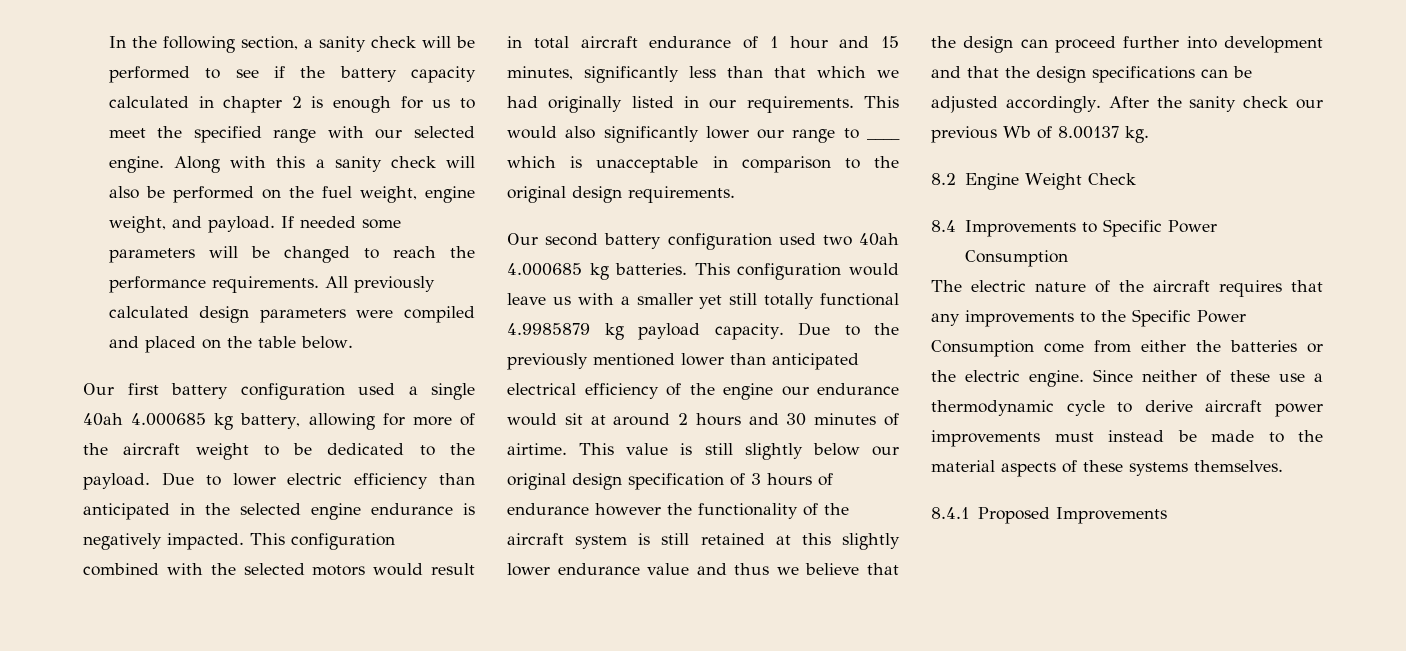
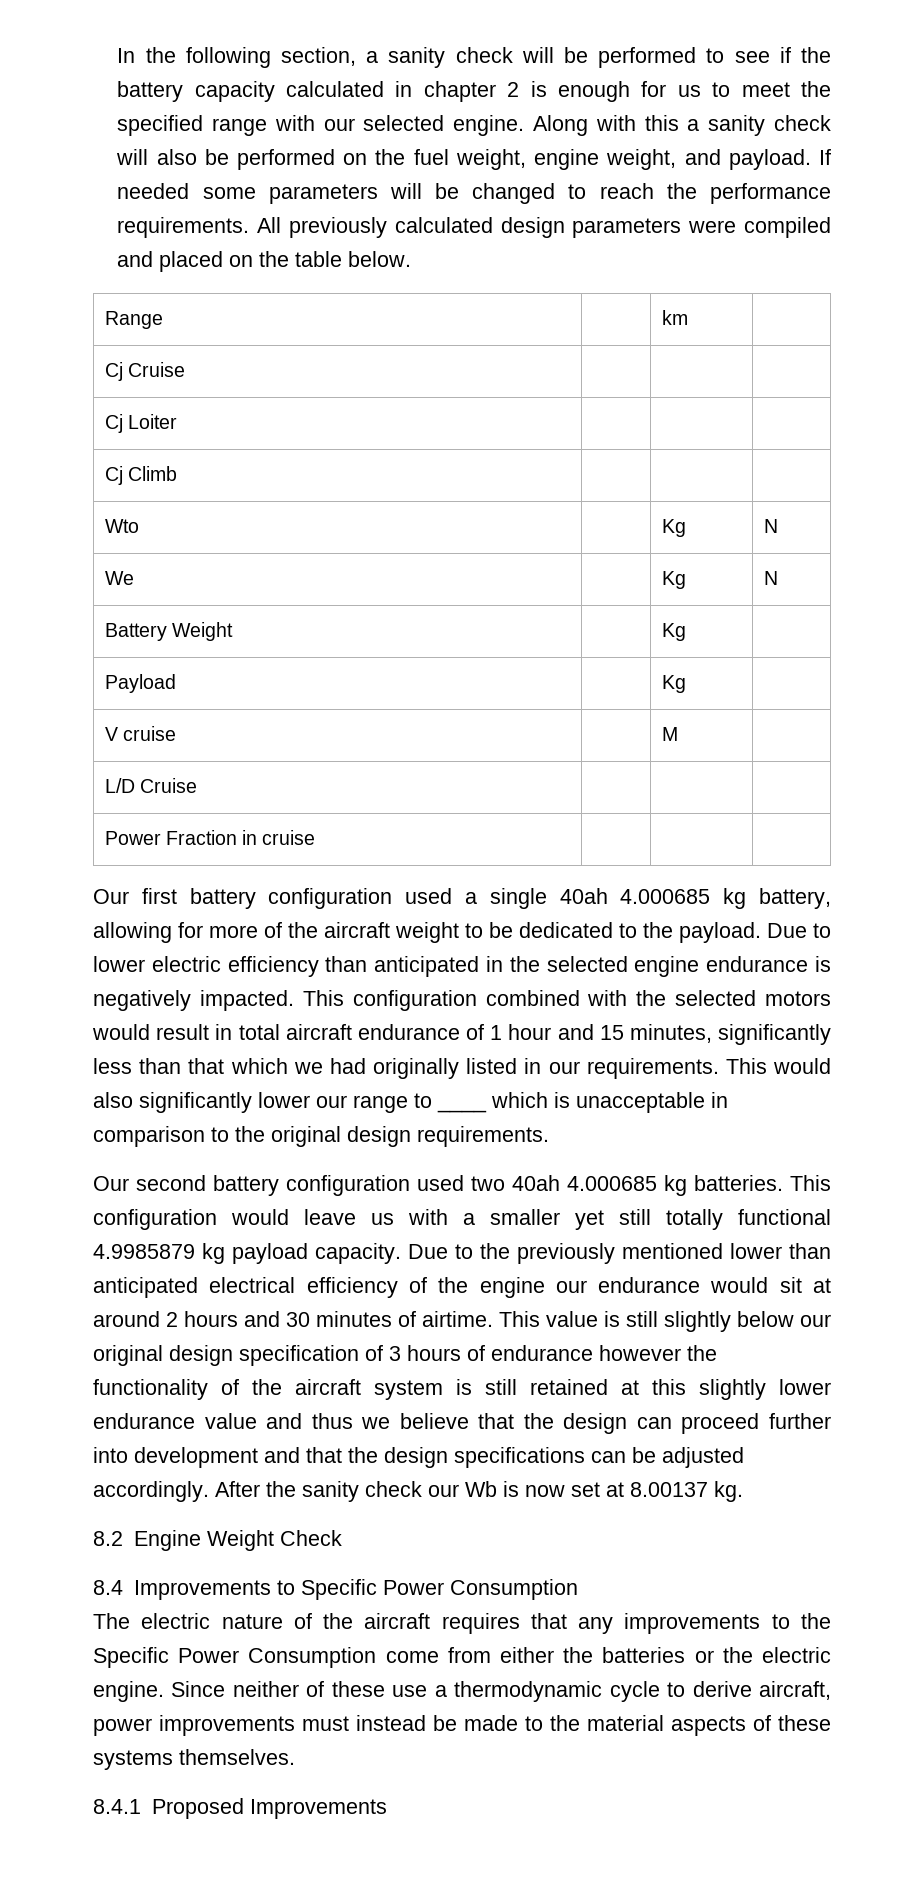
(353, 342) none -> [104,311,163,329] [661,310,688,325] [104,362,185,381] [104,414,177,433] [104,466,177,485] [104,519,139,533] [661,519,686,537] [763,519,778,533] [104,571,134,585] [661,571,686,589] [763,571,778,585] [104,622,233,641] [661,623,686,641] [104,674,176,693] [661,675,686,693] [104,726,176,741] [661,727,678,741] [104,778,197,793] [104,830,316,845] // Range | | km | // Cj Cruise | | | // Cj Loiter | | | // Cj Climb | | | // Wto | | Kg | N // We | | Kg | N // Battery Weight | | Kg | // Payload | | Kg | // V cruise | | M | // L/D Cruise | | | // Power Fraction in cruise | | |
[931,126,1052,143] previous Wb of -> [465,1481,624,1497] Wb is now set at
[1205,400,1263,412] aircraft -> [759,1681,832,1700] aircraft,

